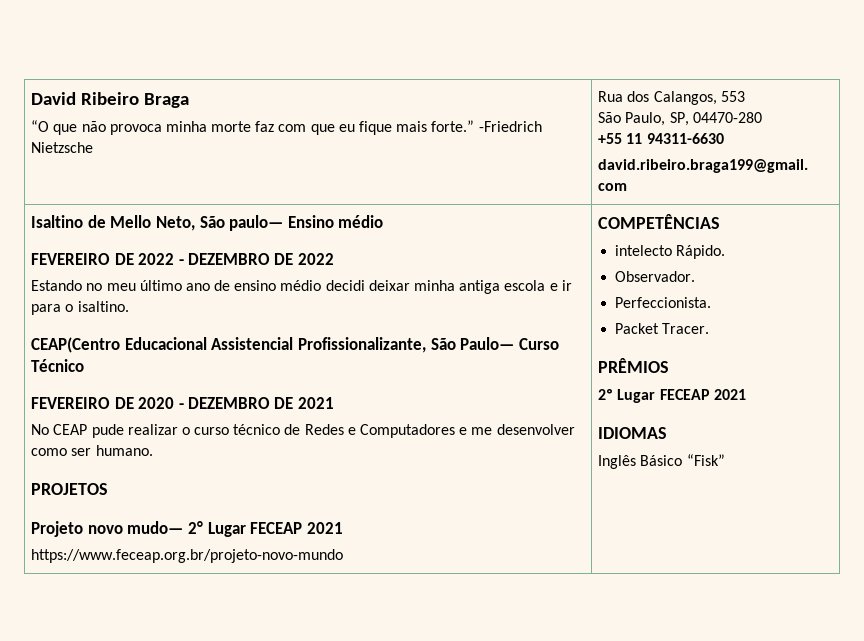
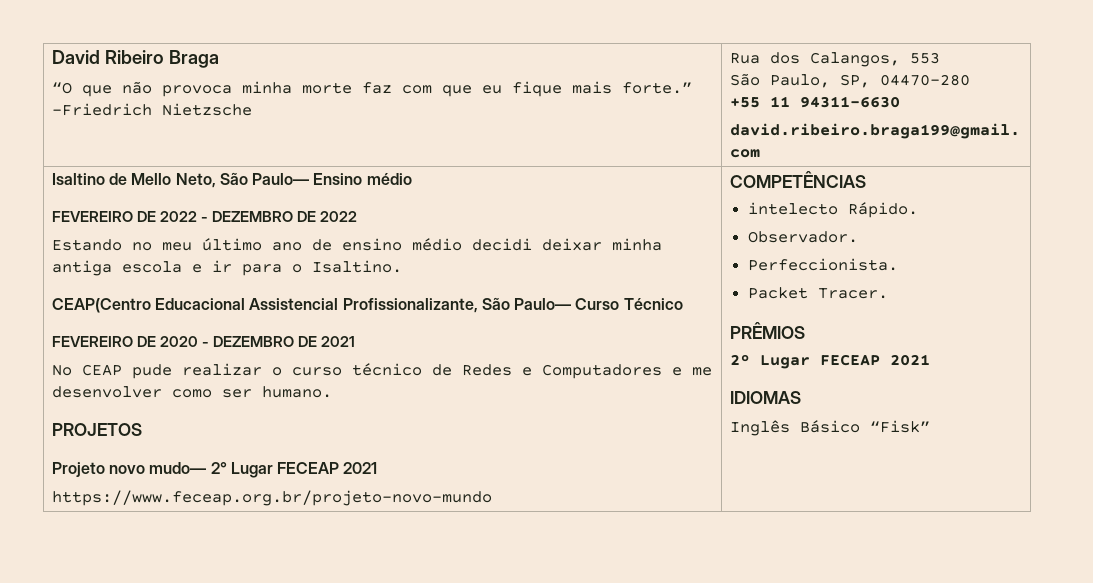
[229,215,284,231] paulo— -> [252,173,310,185] Paulo—
[77,301,129,312] isaltino. -> [311,260,402,273] Isaltino.

